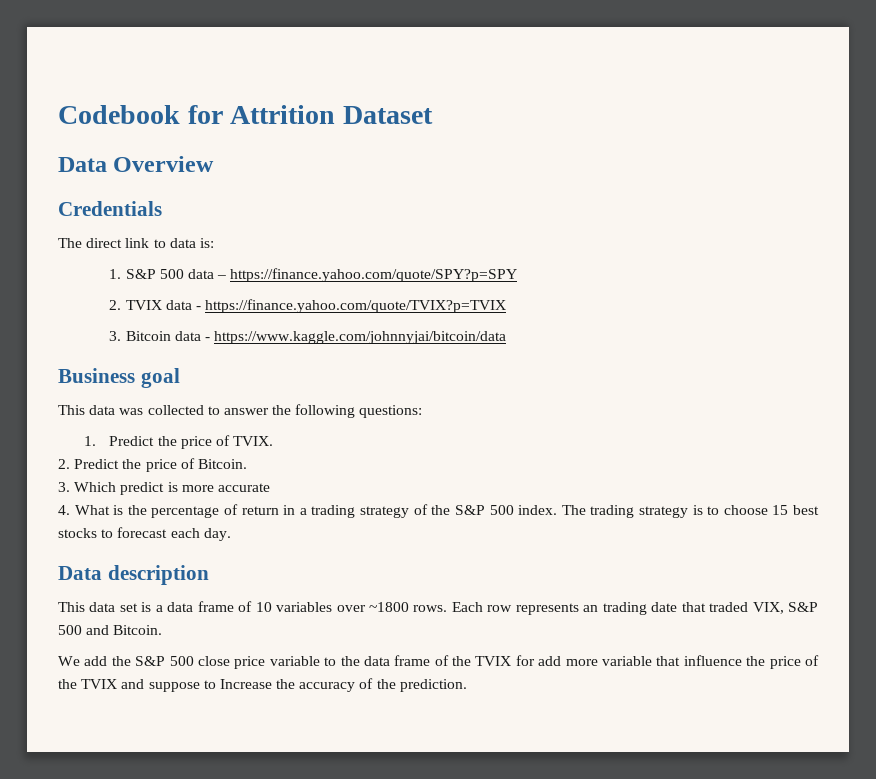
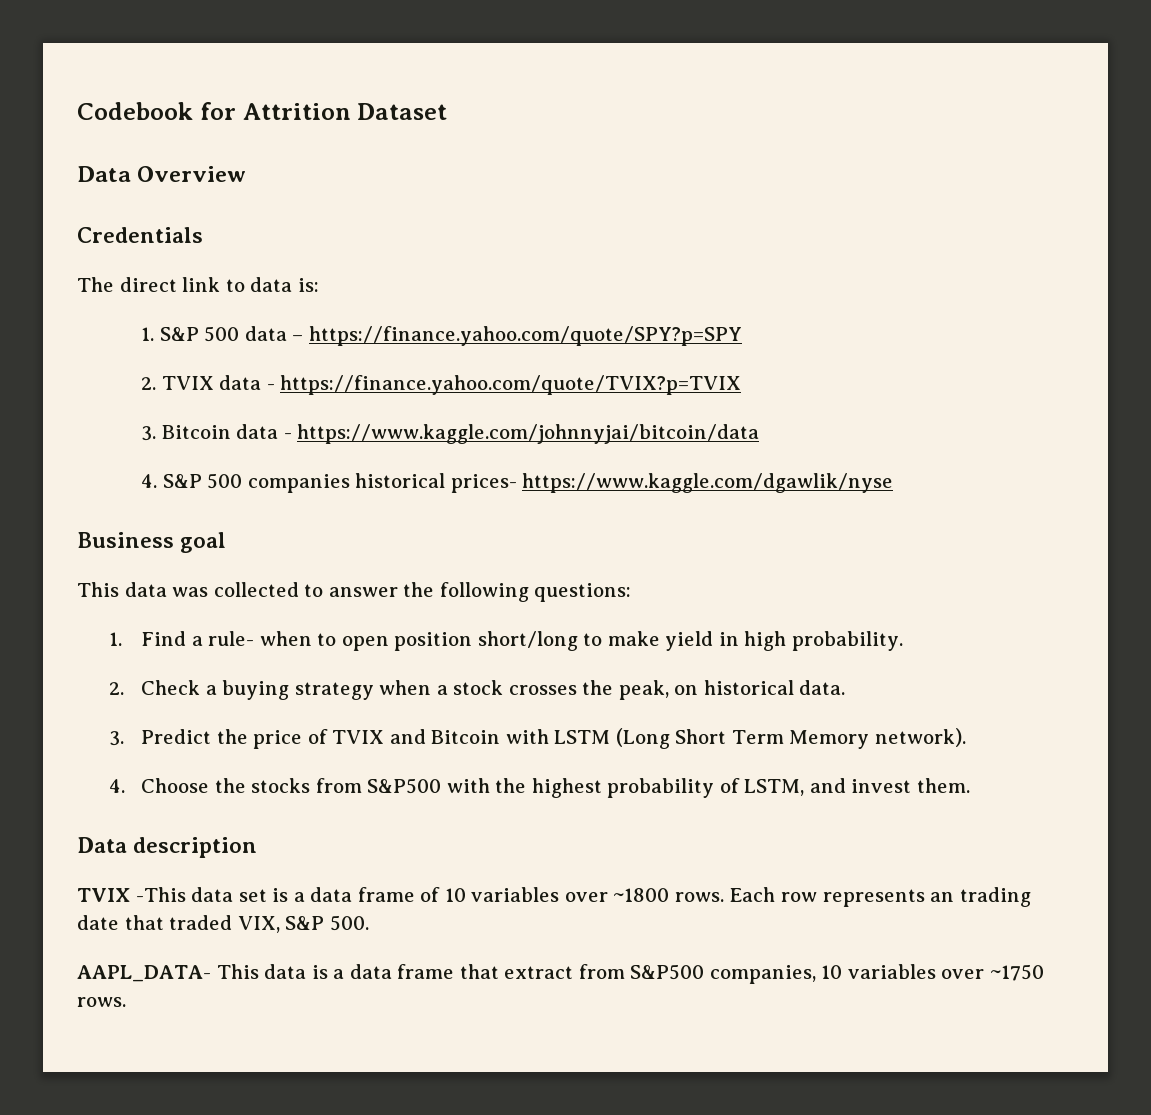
(507, 337) none -> [141,473,894,493] // 4. S&P 500 companies historical prices- https://www.kaggle.com/dgawlik/nyse
[109,435,274,449] [58,458,247,472] [58,482,270,495] [58,504,819,518] [58,527,231,541] Predict the price of TVIX. // 2. Predict the price of Bitcoin. // 3. Which predict is more accurate // 4. What is the percentage of return in a trading strategy of the S&P 500 index. The trading strategy is to choose 15 best stocks to forecast each day. -> [141,631,903,651] [109,680,846,700] [109,728,966,749] [109,778,970,798] Find a rule- when to open position short/long to make yield in high probability. // 2. Check a buying strategy when a stock crosses the peak, on historical data. // 3. Predict the price of TVIX and Bitcoin with LSTM (Long Short Term Memory network). // 4. Choose the stocks from S&P500 with the highest probability of LSTM, and invest them.
[58,602,85,612] This -> [77,887,186,902] TVIX -This
[58,625,163,635] [58,655,819,669] [58,678,467,692] 500 and Bitcoin. // We add the S&P 500 close price variable to the data frame of the TVIX for add more variable that influence the price of the TVIX and suppose to Increase the accuracy of the prediction. -> [329,915,369,931] [77,964,1044,984] [77,997,126,1007] 500. // AAPL_DATA- This data is a data frame that extract from S&P500 companies, 10 variables over ~1750 rows.

